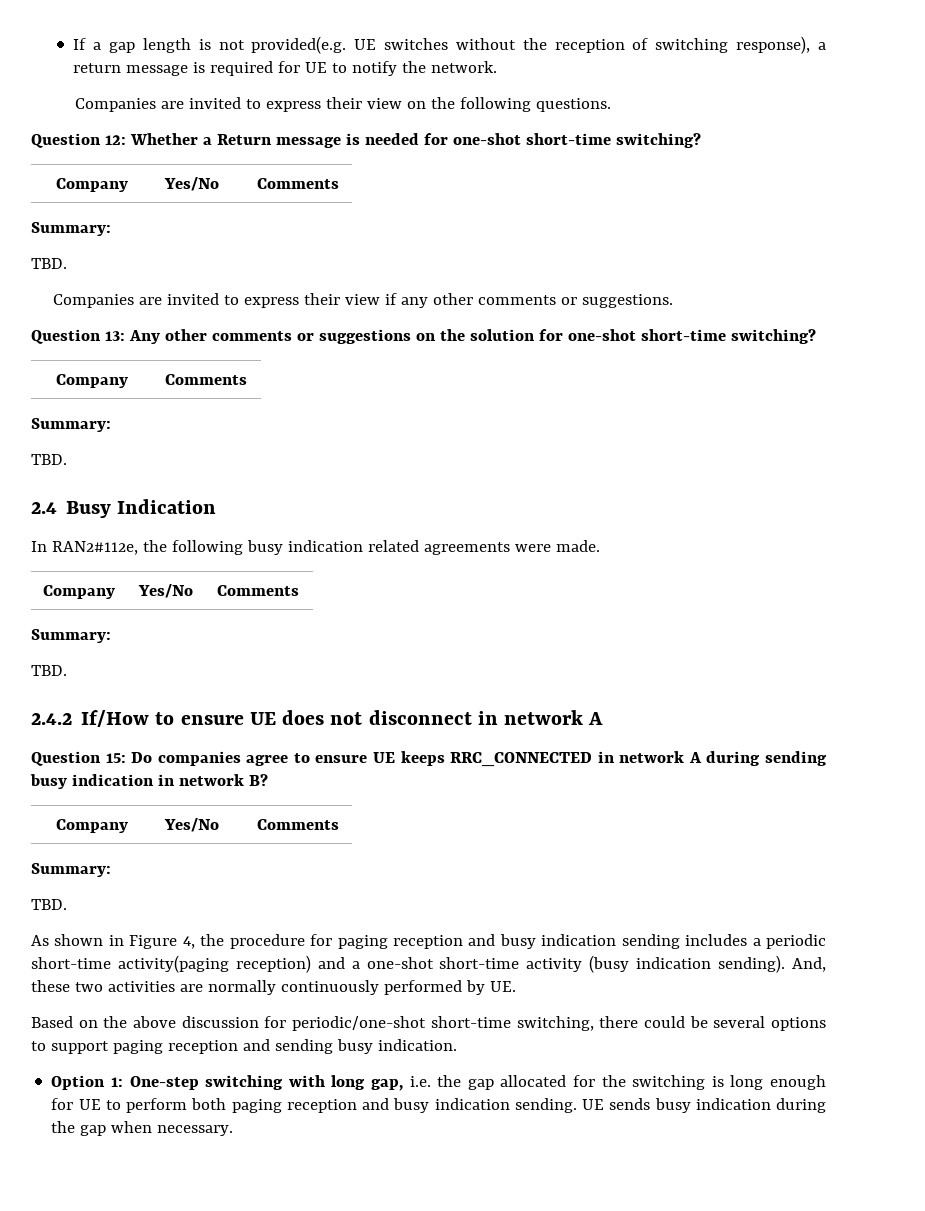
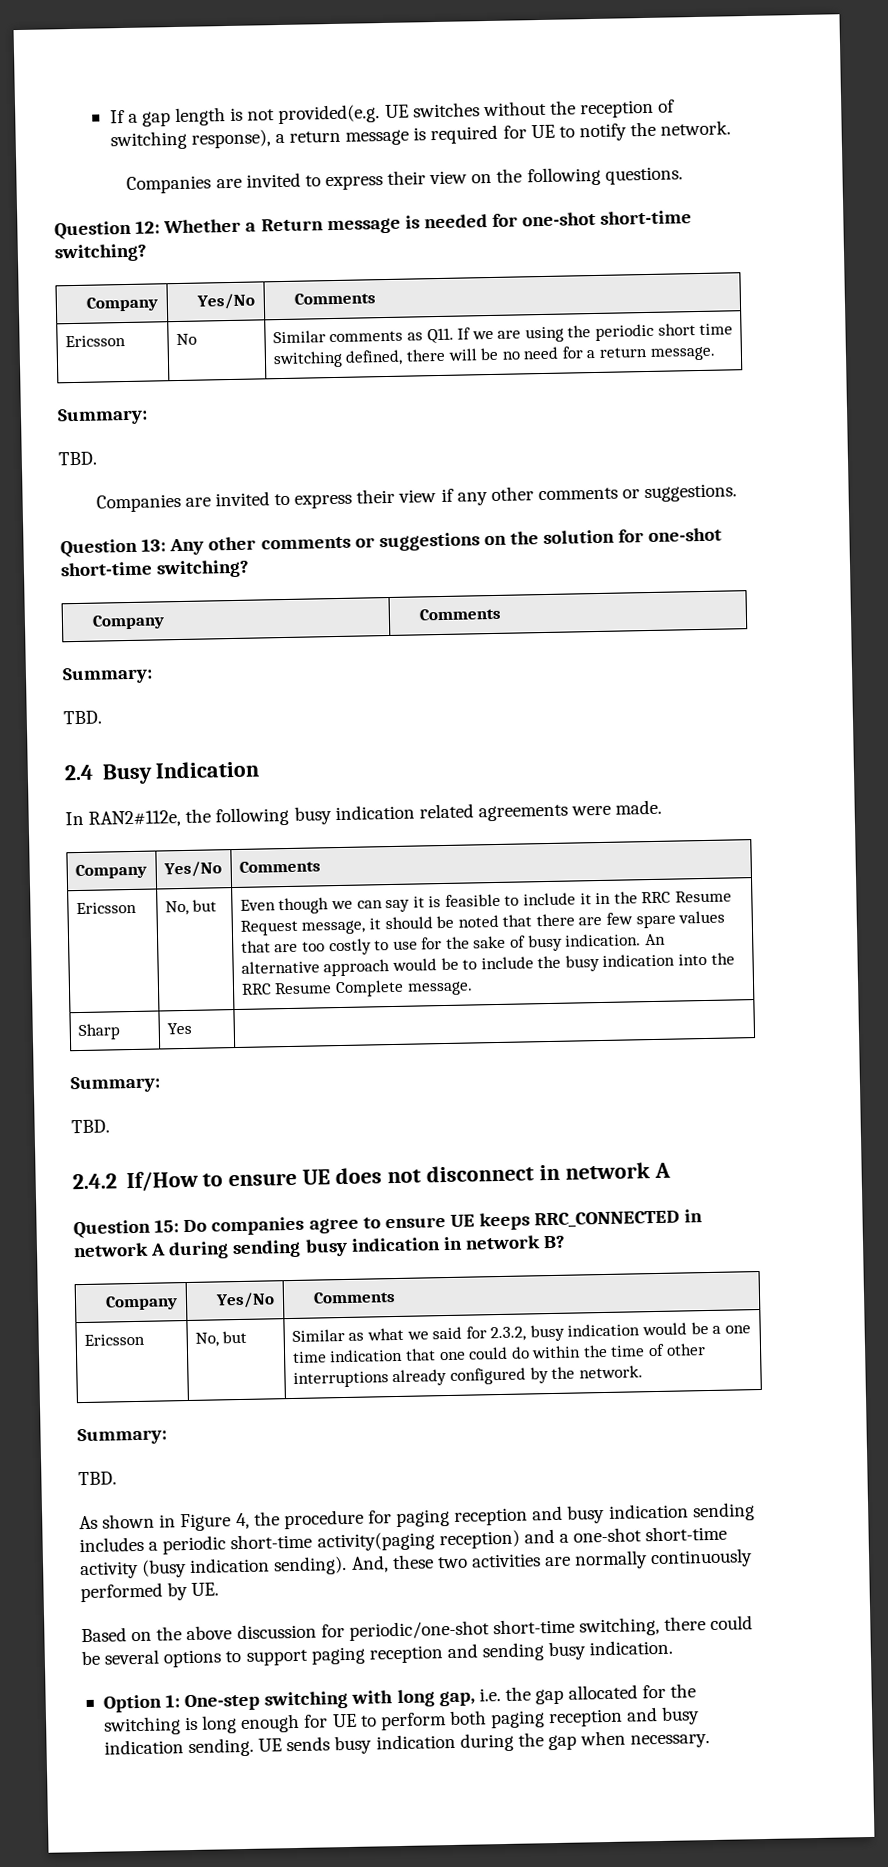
(339, 183) none -> [64,335,126,348] [175,333,197,346] [272,323,734,344] [272,346,716,369] // Ericsson | No | Similar comments as Q11. If we are using the periodic short time switching defined, there will be no need for a return message.
(299, 590) none -> [75,901,137,915] [164,899,218,916] [239,890,732,915] [239,910,726,936] [240,933,666,956] [240,952,735,977] [240,979,473,998] [77,1023,120,1041] [166,1022,192,1035] // Ericsson | No, but | Even though we can say it is feasible to include it in the RRC Resume Request message, it should be noted that there are few spare values that are too costly to use for the sake of busy indication. An alternative approach would be to include the busy indication into the RRC Resume Complete message. // Sharp | Yes |
(339, 824) none -> [83,1333,145,1346] [194,1330,248,1347] [291,1321,751,1342] [292,1343,706,1363] [292,1365,643,1388] // Ericsson | No, but | Similar as what we said for 2.3.2, busy indication would be a one time indication that one could do within the time of other interruptions already configured by the network.

